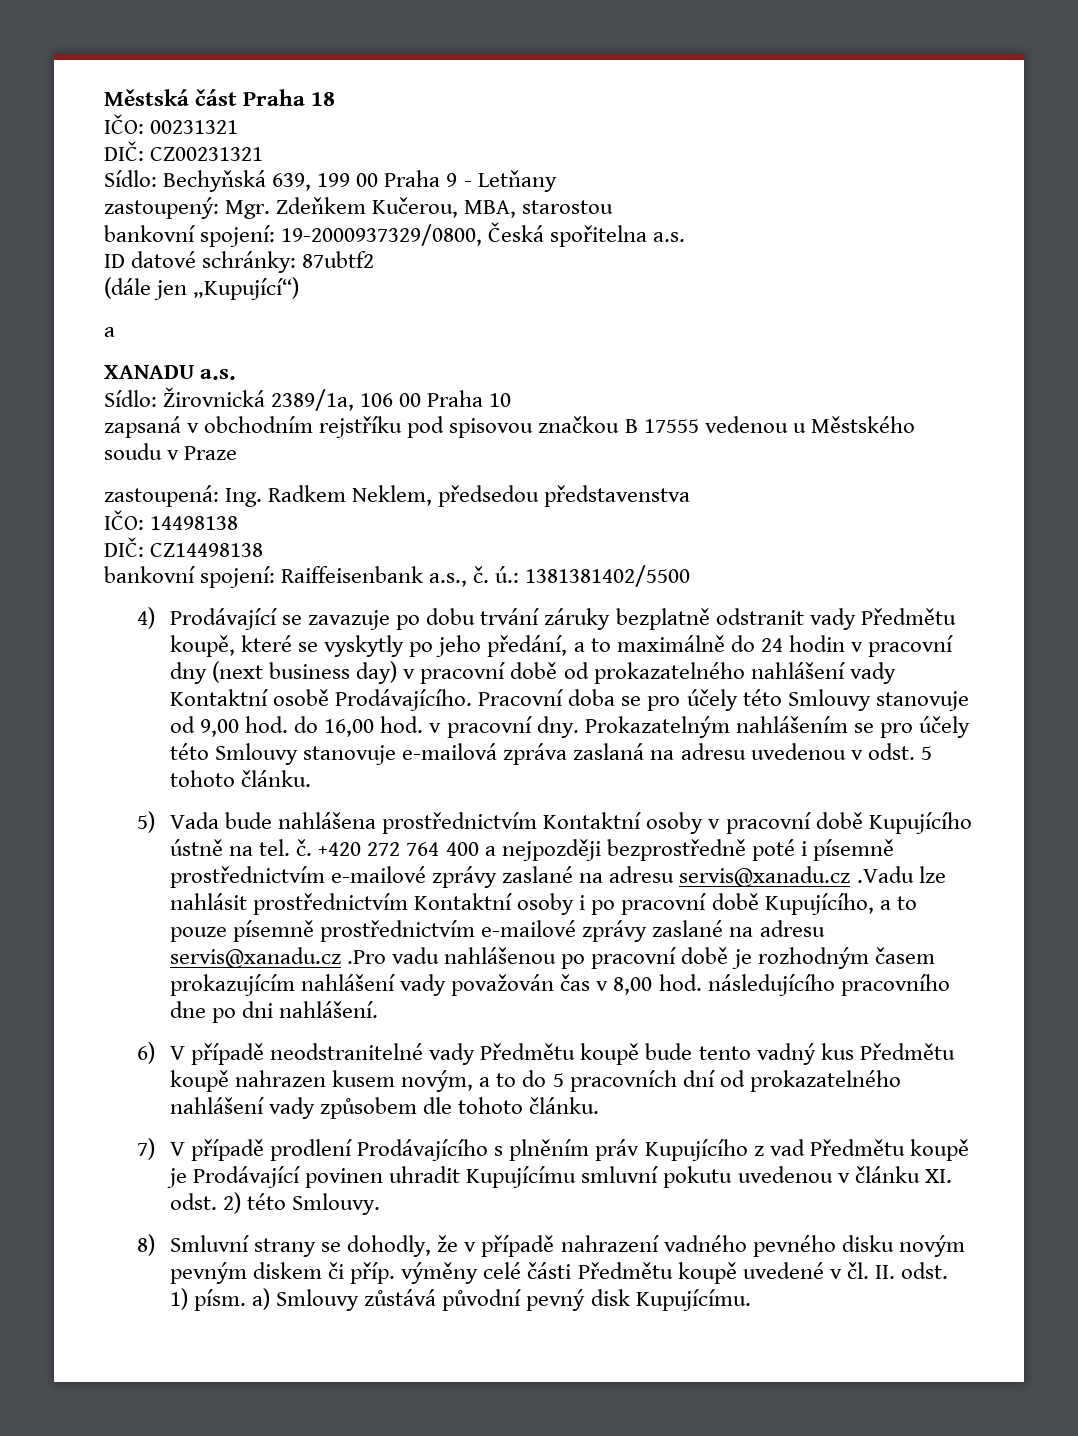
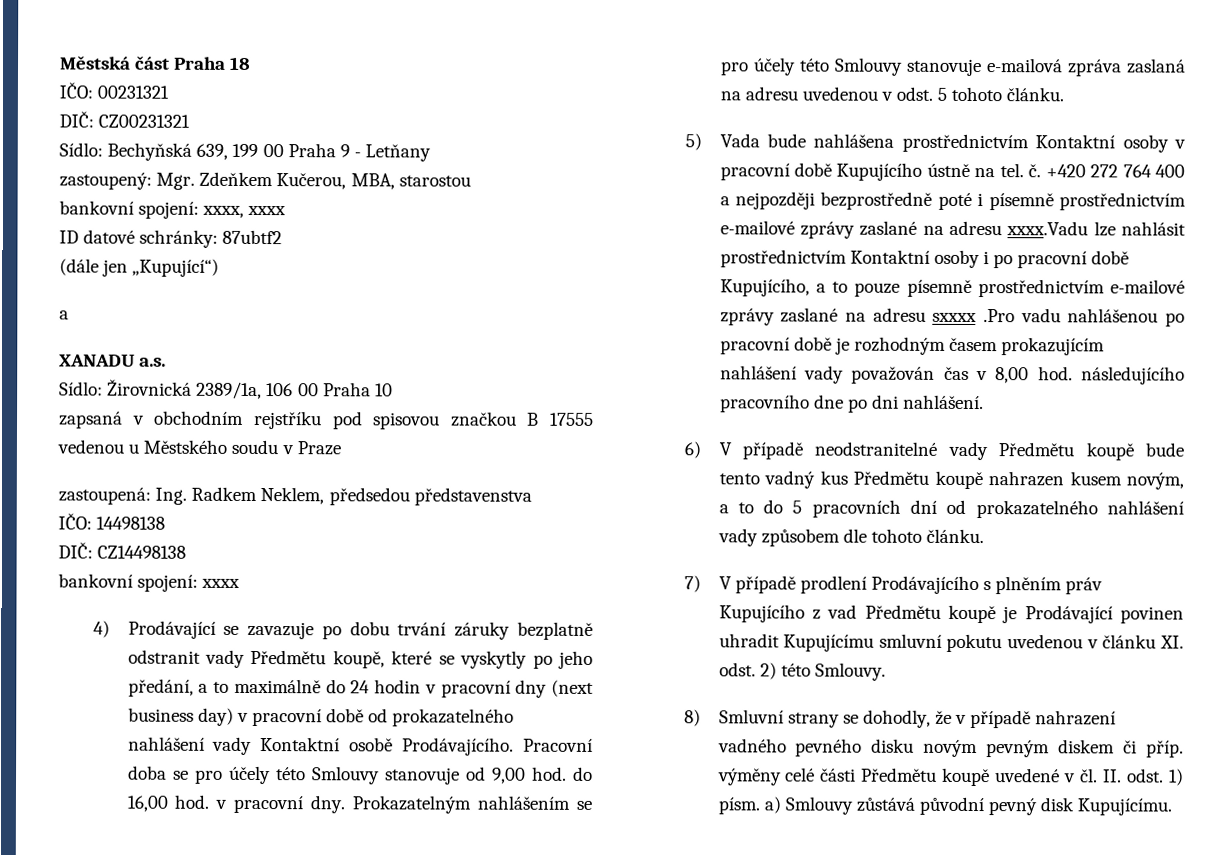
[281,222,686,247] 19-2000937329/0800, Česká spořitelna a.s. -> [202,205,287,218] xxxx, xxxx
[281,565,691,587] Raiffeisenbank a.s., č. ú.: 1381381402/5500 -> [201,578,241,588] xxxx
[679,866,914,887] servis@xanadu.cz .Vadu -> [1006,221,1089,236] xxxx.Vadu
[169,947,341,968] servis@xanadu.cz -> [932,312,978,323] sxxxx

